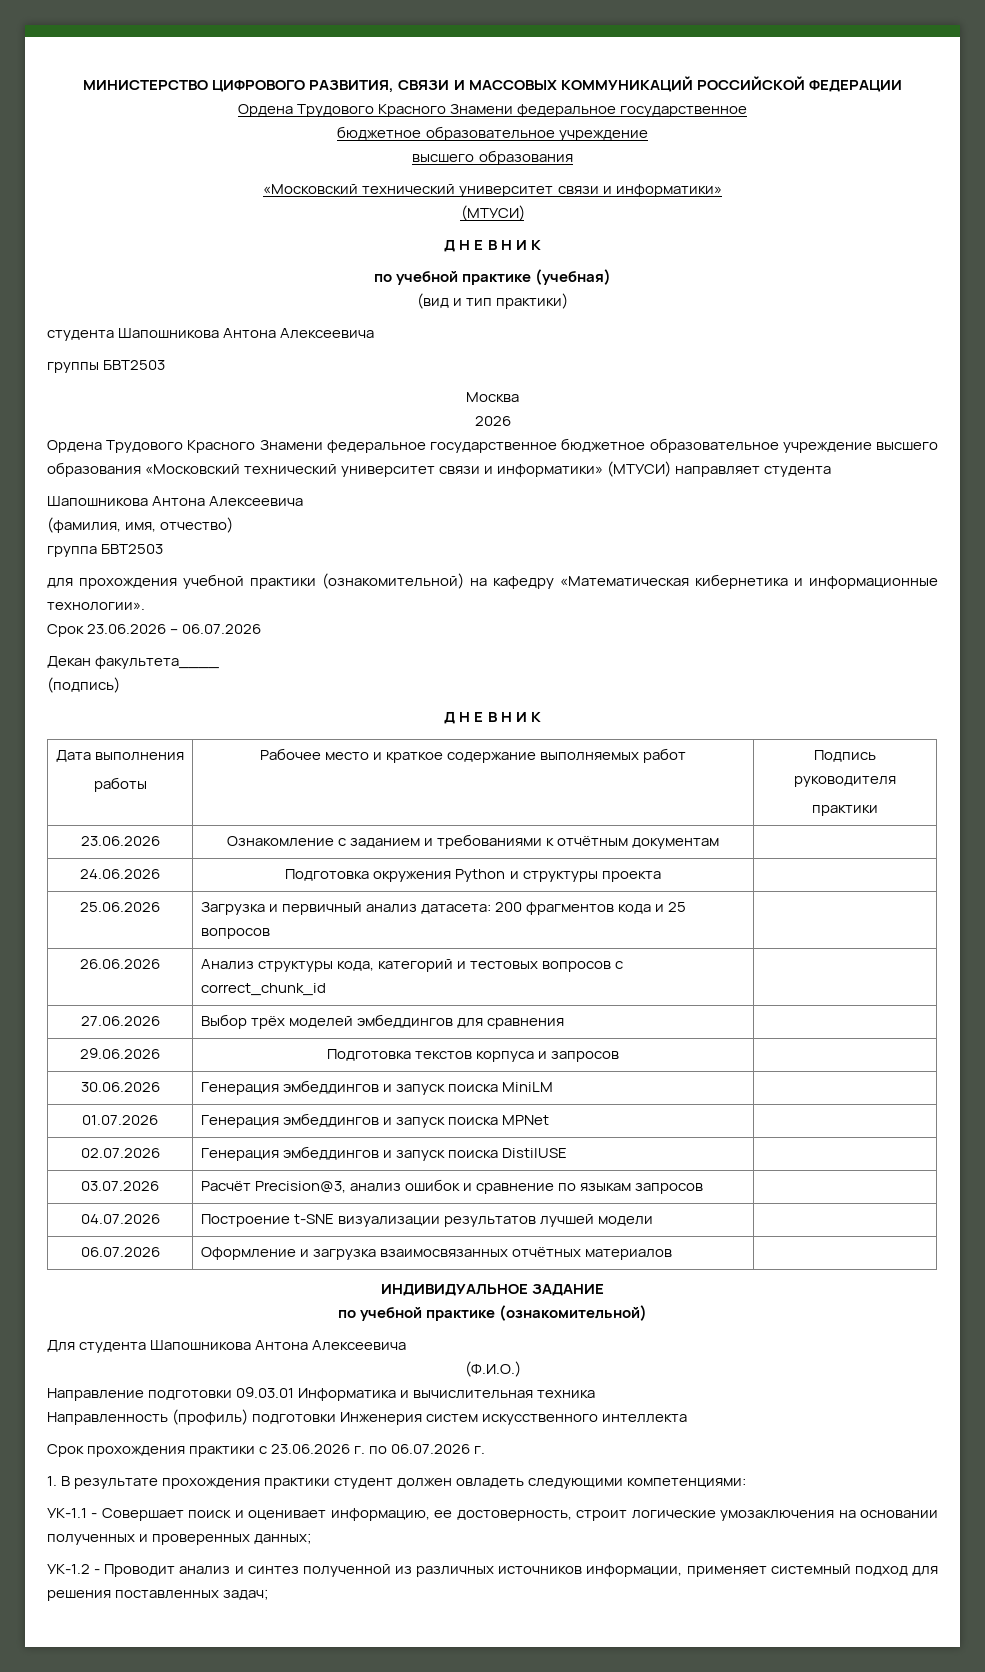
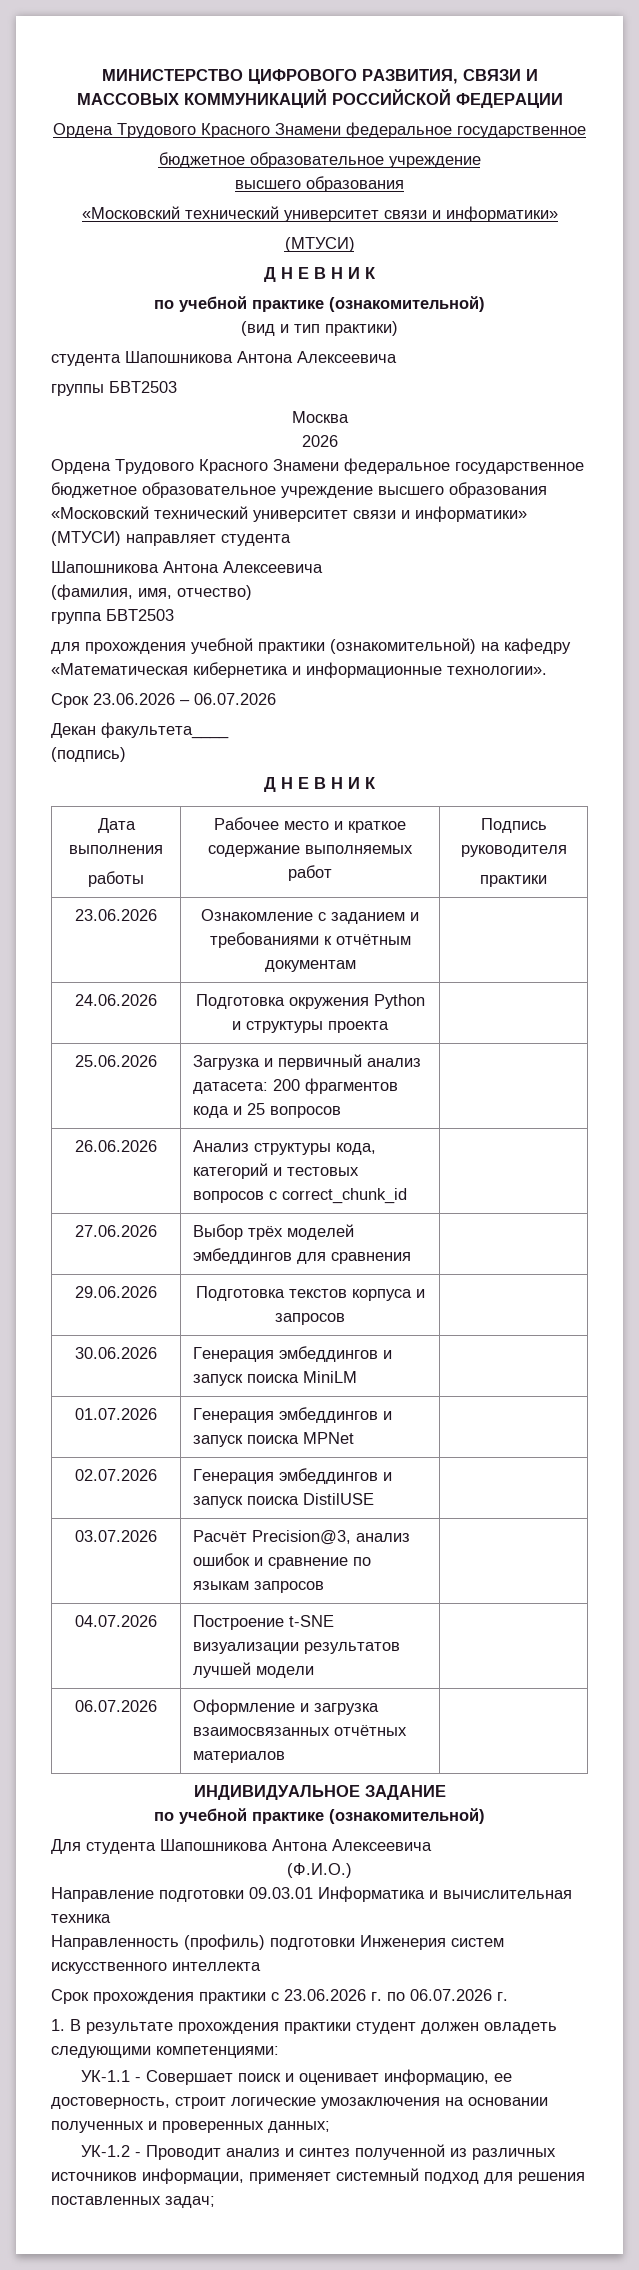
[535,269,612,285] (учебная) -> [329,296,485,312] (ознакомительной)

